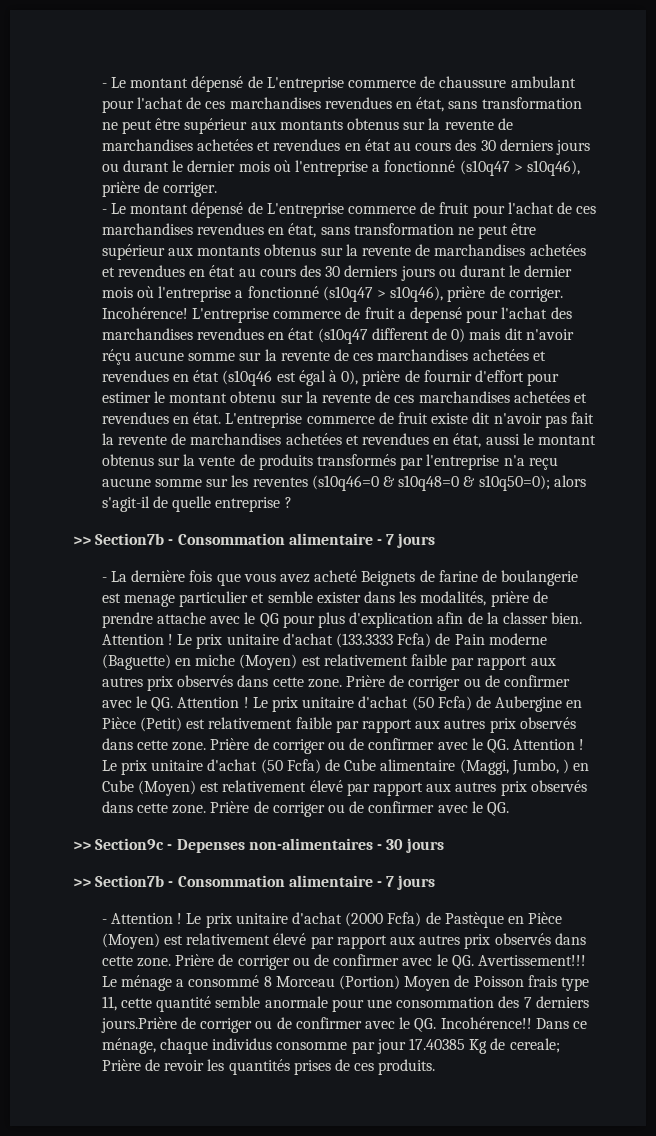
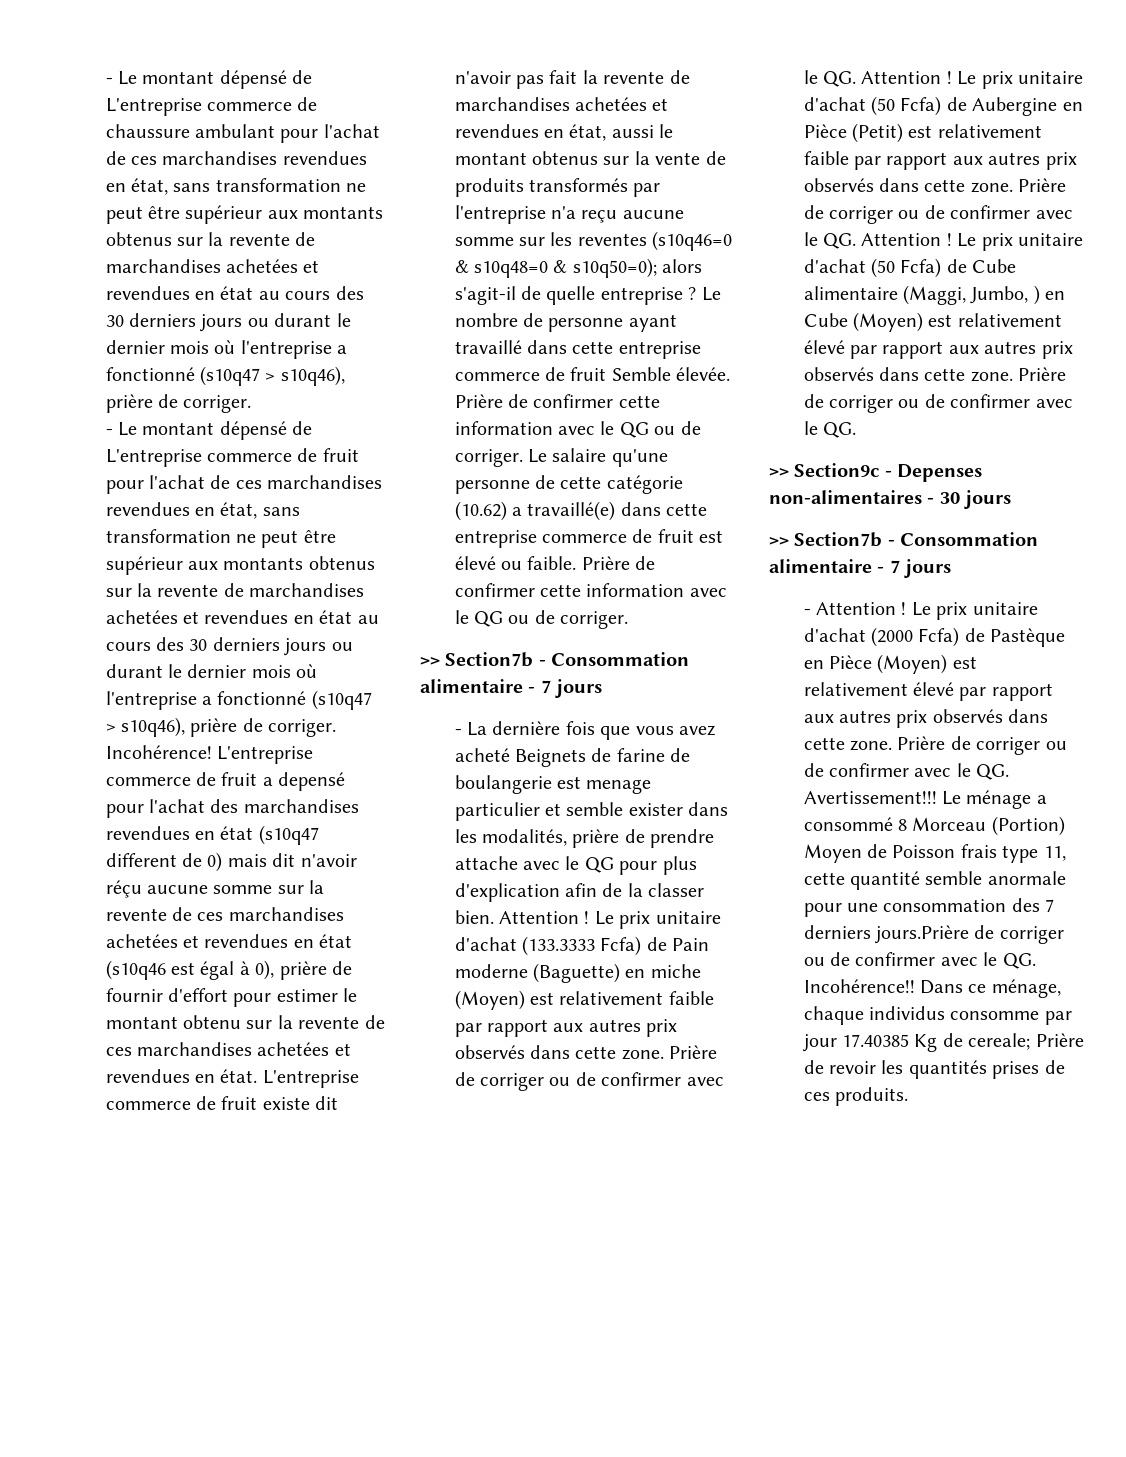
(292, 502) none -> [701,287,721,301] [454,313,677,332] [454,340,701,359] [454,367,731,381] [454,394,660,408] [454,421,701,438] [454,448,668,467] [454,475,683,494] [454,501,708,521] [454,529,724,548] [454,556,656,570] [454,583,727,597] [454,610,629,629] Le nombre de personne ayant travaillé dans cette entreprise commerce de fruit Semble élevée. Prière de confirmer cette information avec le QG ou de corriger. Le salaire qu'une personne de cette catégorie (10.62) a travaillé(e) dans cette entreprise commerce de fruit est élevé ou faible. Prière de confirmer cette information avec le QG ou de corriger.

